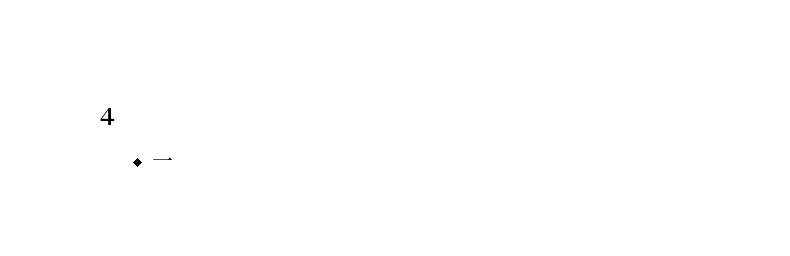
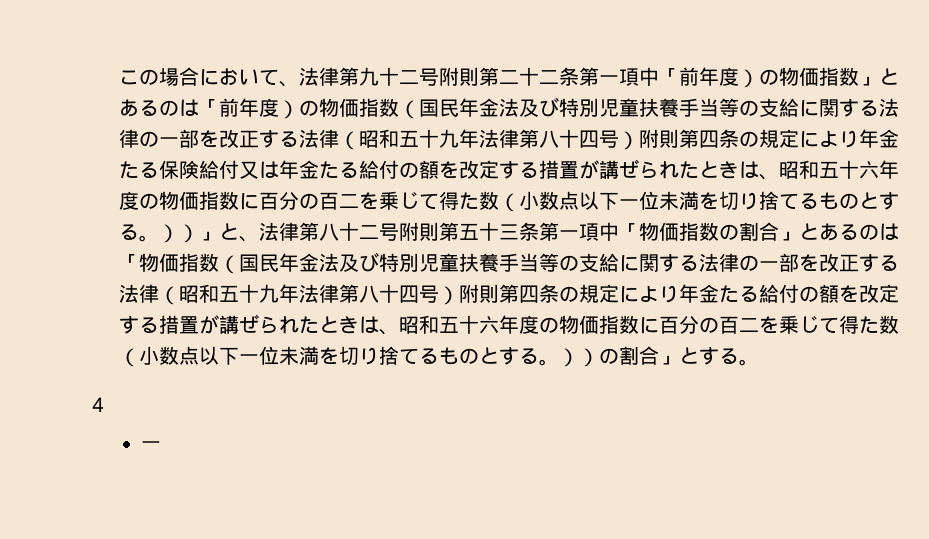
(96, 116) none -> [119,67,900,88] [119,97,900,119] [119,129,900,150] [119,159,900,180] [119,191,900,212] [119,222,900,243] [119,252,900,274] [119,284,900,305] [119,314,900,335] [119,346,760,367] この場合において、法律第九十二号附則第二十二条第一項中「前年度）の物価指数」とあるのは「前年度）の物価指数（国民年金法及び特別児童扶養手当等の支給に関する法律の一部を改正する法律（昭和五十九年法律第八十四号）附則第四条の規定により年金たる保険給付又は年金たる給付の額を改定する措置が講ぜられたときは、昭和五十六年度の物価指数に百分の百二を乗じて得た数（小数点以下一位未満を切り捨てるものとする。））」と、法律第八十二号附則第五十三条第一項中「物価指数の割合」とあるのは「物価指数（国民年金法及び特別児童扶養手当等の支給に関する法律の一部を改正する法律（昭和五十九年法律第八十四号）附則第四条の規定により年金たる給付の額を改定する措置が講ぜられたときは、昭和五十六年度の物価指数に百分の百二を乗じて得た数（小数点以下一位未満を切り捨てるものとする。））の割合」とする。 //

